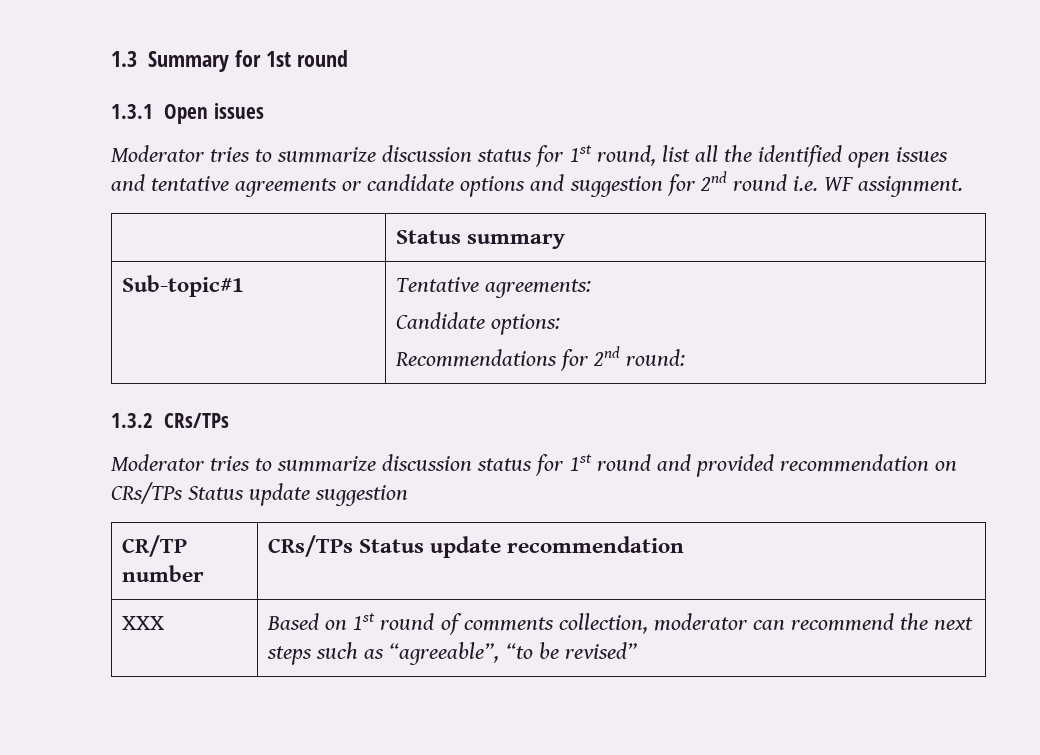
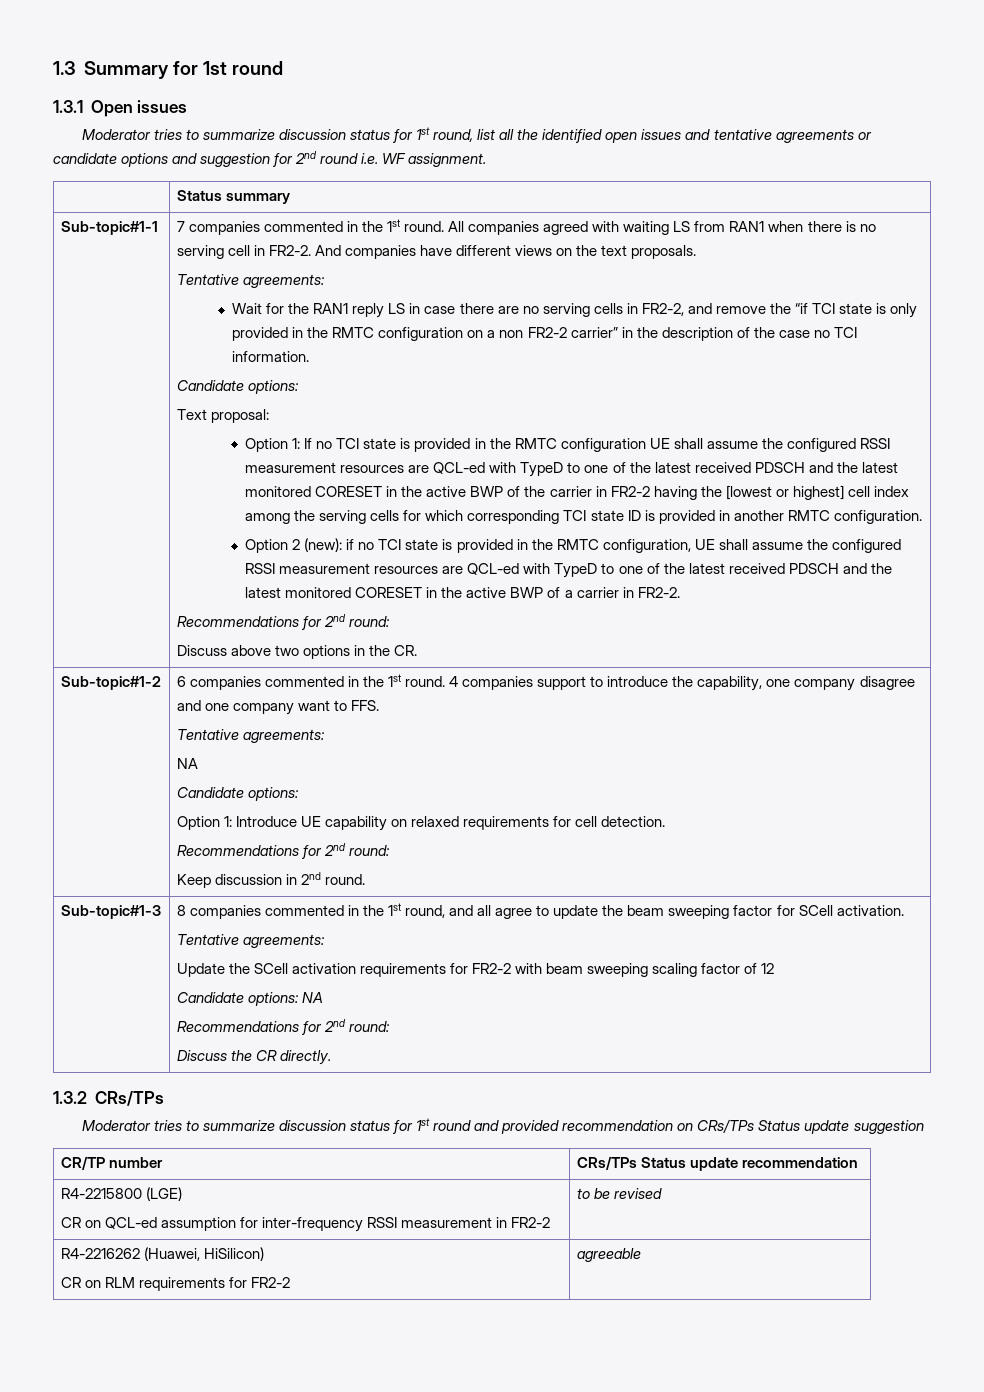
[122,275,245,297] [396,277,592,298] [396,312,561,335] [395,346,686,371] Sub-topic#1 | Tentative agreements: // Candidate options: // Recommendations for 2nd round: -> [60,221,158,235] [176,219,876,235] [176,245,697,259] [176,274,325,288] [232,303,918,318] [232,327,857,341] [232,351,310,362] [176,380,299,394] [176,409,269,423] [245,438,890,452] [245,462,898,477] [245,485,909,500] [245,510,922,524] [245,538,901,553] [245,563,892,578] [245,587,680,598] [176,614,390,630] [176,645,418,659] [60,676,161,690] [176,674,915,691] [176,700,379,715] [176,729,325,743] [176,758,198,769] [176,787,299,801] [176,816,666,831] [176,843,390,859] [176,872,365,888] [60,905,161,919] [176,903,904,919] [176,934,325,948] [176,963,775,977] [176,992,323,1006] [176,1019,390,1035] [176,1050,331,1065] Sub-topic#1-1 | 7 companies commented in the 1st round. All companies agreed with waiting LS from RAN1 when there is no serving cell in FR2-2. And companies have different views on the text proposals. // Tentative agreements: // Wait for the RAN1 reply LS in case there are no serving cells in FR2-2, and remove the “if TCI state is only provided in the RMTC configuration on a non FR2-2 carrier” in the description of the case no TCI information. // Candidate options: // Text proposal: // Option 1: If no TCI state is provided in the RMTC configuration UE shall assume the configured RSSI measurement resources are QCL-ed with TypeD to one of the latest received PDSCH and the latest monitored CORESET in the active BWP of the carrier in FR2-2 having the [lowest or highest] cell index among the serving cells for which corresponding TCI state ID is provided in another RMTC configuration. // Option 2 (new): if no TCI state is provided in the RMTC configuration, UE shall assume the configured RSSI measurement resources are QCL-ed with TypeD to one of the latest received PDSCH and the latest monitored CORESET in the active BWP of a carrier in FR2-2. // Recommendations for 2nd round: // Discuss above two options in the CR. // Sub-topic#1-2 | 6 companies commented in the 1st round. 4 companies support to introduce the capability, one company disagree and one company want to FFS. // Tentative agreements: // NA // Candidate options: // Option 1: Introduce UE capability on relaxed requirements for cell detection. // Recommendations for 2nd round: // Keep discussion in 2nd round. // Sub-topic#1-3 | 8 companies commented in the 1st round, and all agree to update the beam sweeping factor for SCell activation. // Tentative agreements: // Update the SCell activation requirements for FR2-2 with beam sweeping scaling factor of 12 // Candidate options: NA // Recommendations for 2nd round: // Discuss the CR directly.
[122,616,165,630] [267,613,974,635] [267,642,637,665] XXX | Based on 1st round of comments collection, moderator can recommend the next steps such as “agreeable”, “to be revised” -> [60,1187,182,1201] [60,1217,551,1232] [576,1188,662,1199] [60,1247,264,1261] [60,1277,290,1291] [576,1248,641,1262] R4-2215800 (LGE) // CR on QCL-ed assumption for inter-frequency RSSI measurement in FR2-2 | to be revised // R4-2216262 (Huawei, HiSilicon) // CR on RLM requirements for FR2-2 | agreeable

